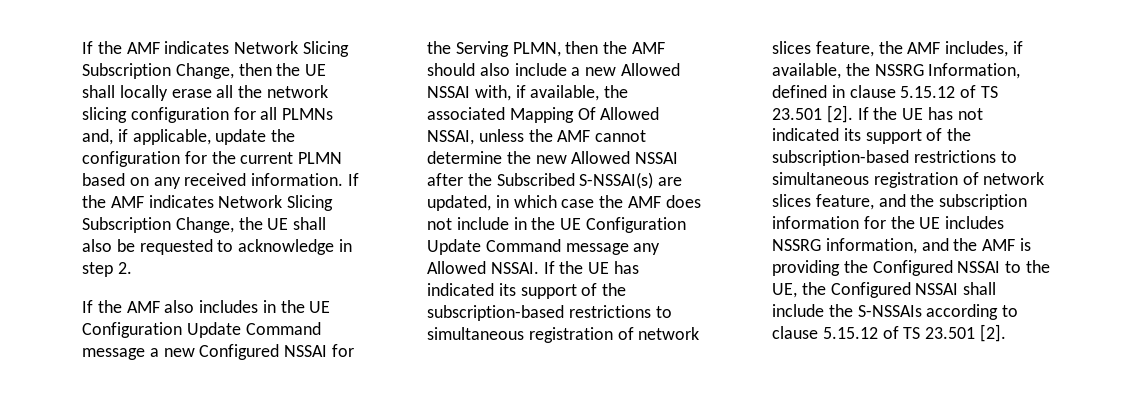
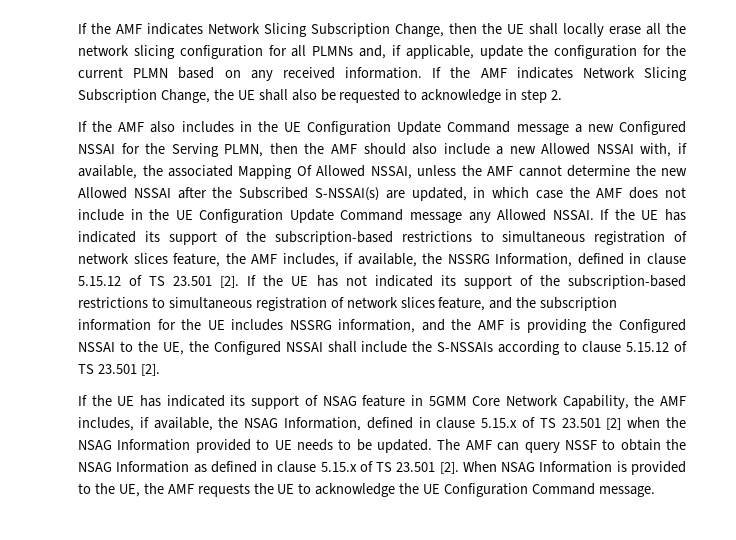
(1006, 333) none -> [78,395,686,409] [78,417,686,431] [78,439,686,453] [78,461,686,475] [78,483,655,497] // If the UE has indicated its support of NSAG feature in 5GMM Core Network Capability, the AMF includes, if available, the NSAG Information, defined in clause 5.15.x of TS 23.501 [2] when the NSAG Information provided to UE needs to be updated. The AMF can query NSSF to obtain the NSAG Information as defined in clause 5.15.x of TS 23.501 [2]. When NSAG Information is provided to the UE, the AMF requests the UE to acknowledge the UE Configuration Command message.

